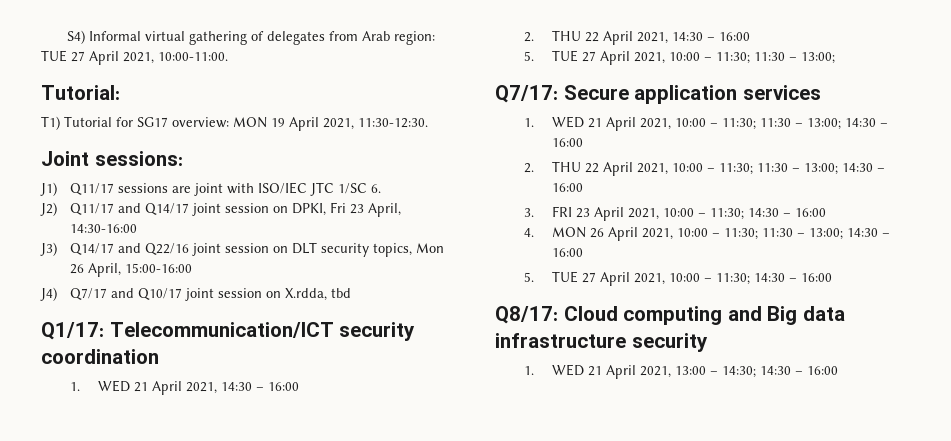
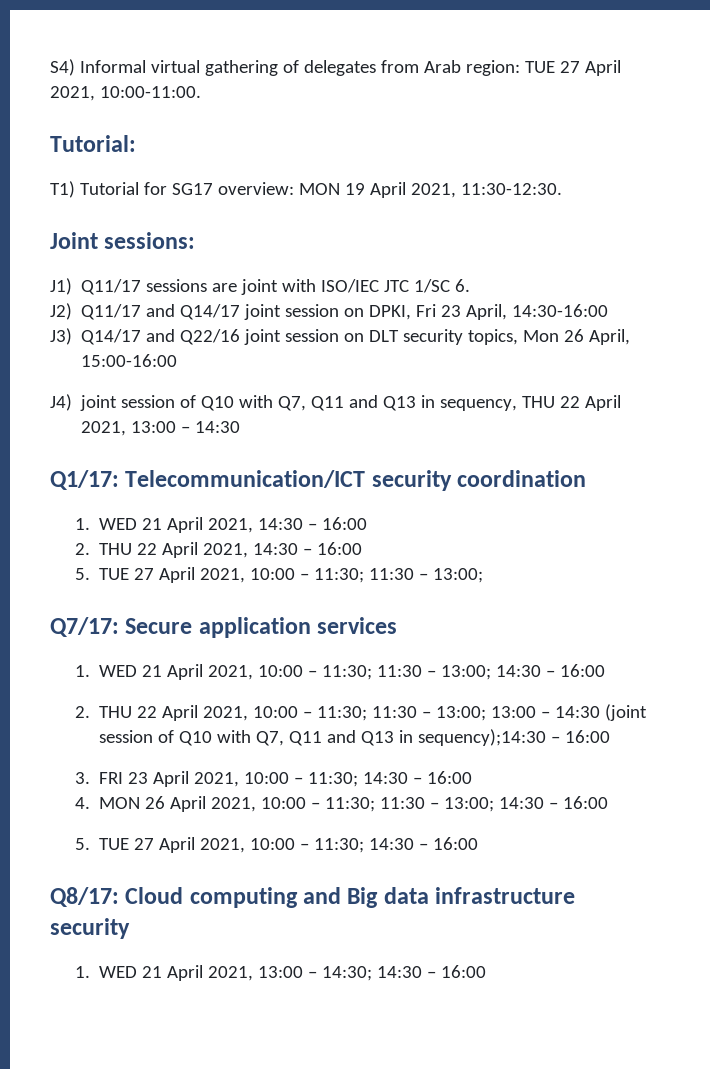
[69,288,351,301] Q7/17 and Q10/17 joint session on X.rdda, tbd -> [80,395,622,411] [81,421,241,436] joint session of Q10 with Q7, Q11 and Q13 in sequency, THU 22 April 2021, 13:00 – 14:30
[842,163,874,172] 14:30 -> [491,704,648,721] [99,729,547,746] 13:00 – 14:30 (joint session of Q10 with Q7, Q11 and Q13 in sequency);14:30

